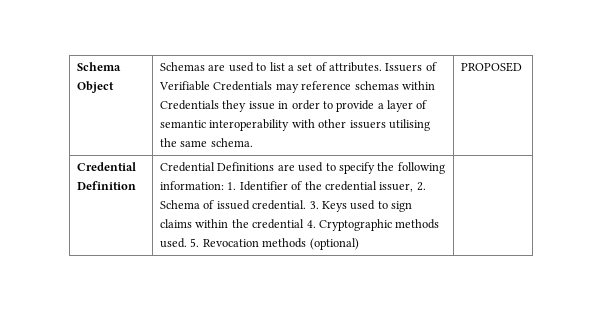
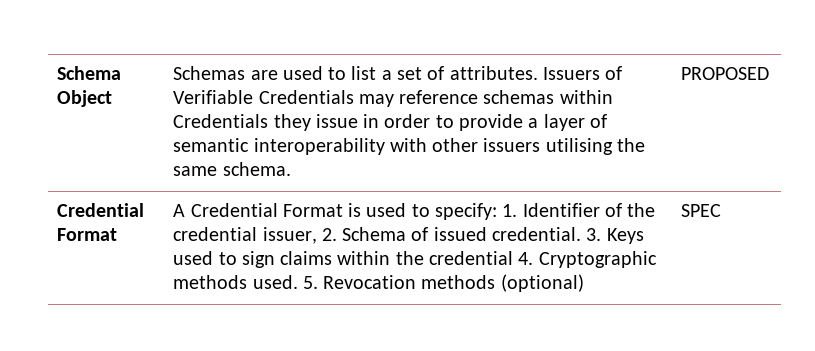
[77,181,137,190] [160,162,445,174] [160,181,225,190] Definition | Credential Definitions are used to specify the following information: -> [57,228,118,241] [173,203,497,220] Format | A Credential Format is used to specify:
(359, 244) none -> [681,204,722,217] SPEC

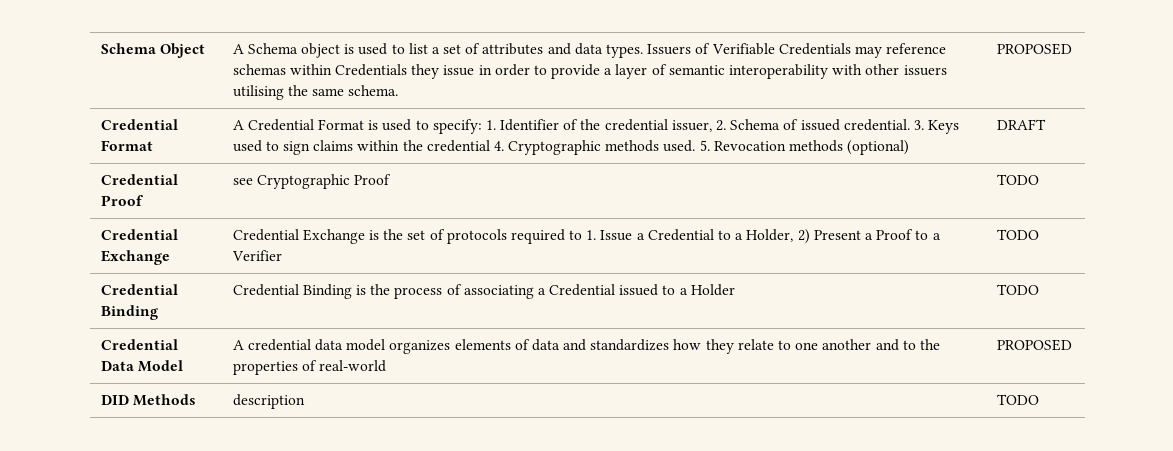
[173,66,278,80] Schemas are -> [232,43,355,58] A Schema object is
[449,66,538,80] attributes. -> [482,43,644,58] attributes and data types.
[681,204,722,217] SPEC -> [996,119,1046,130] [100,174,178,185] [100,195,143,206] [232,174,392,189] [996,174,1039,185] [100,229,178,240] [100,250,170,265] [232,229,941,244] [231,250,282,261] [996,229,1039,240] [100,284,178,295] [100,305,158,320] [232,284,735,299] [996,284,1039,295] [100,339,178,350] [100,360,183,372] [232,339,940,354] [232,360,387,375] [996,339,1072,351] [100,394,196,406] [232,394,305,409] [996,394,1039,405] DRAFT // Credential Proof | see Cryptographic Proof | TODO // Credential Exchange | Credential Exchange is the set of protocols required to 1. Issue a Credential to a Holder, 2) Present a Proof to a Verifier | TODO // Credential Binding | Credential Binding is the process of associating a Credential issued to a Holder | TODO // Credential Data Model | A credential data model organizes elements of data and standardizes how they relate to one another and to the properties of real-world | PROPOSED // DID Methods | description | TODO

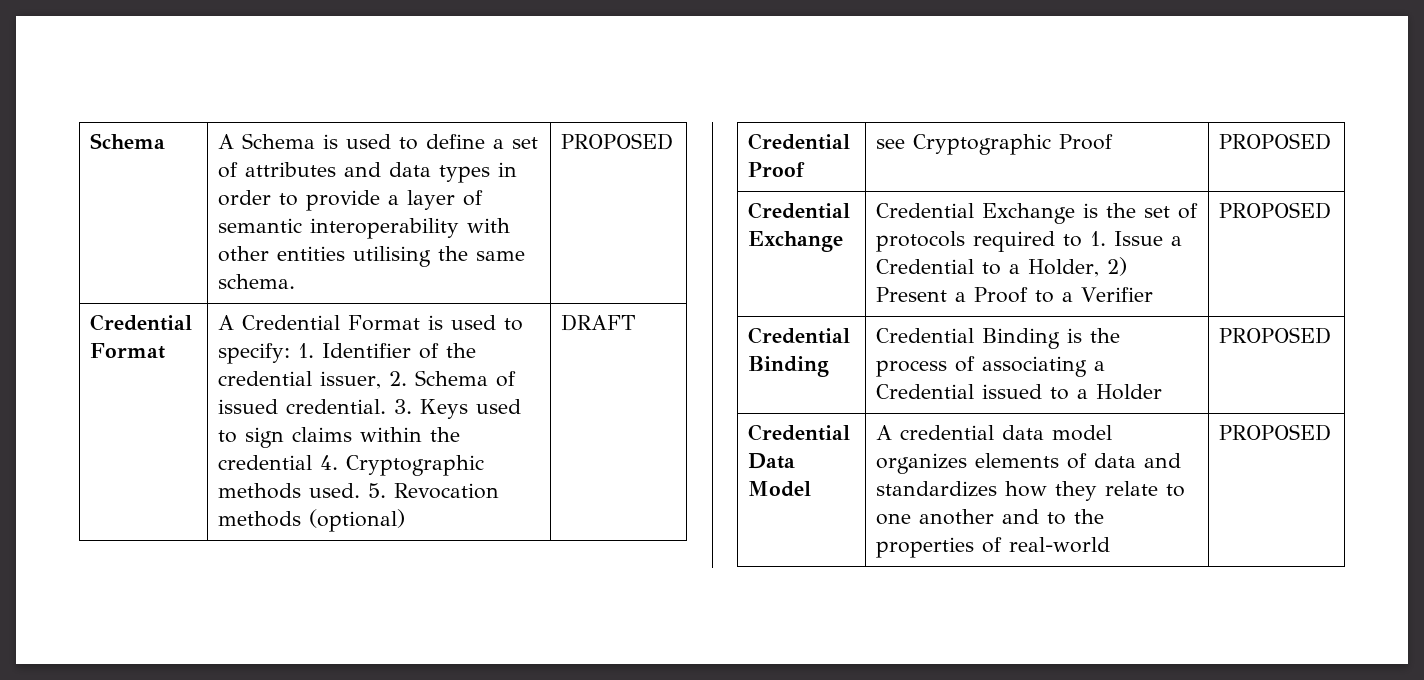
[100,43,205,58] Schema Object -> [90,133,166,149] Schema
[301,43,428,58] object is used to list -> [323,134,486,150] is used to define
[606,43,947,58] [232,64,475,79] types. Issuers of Verifiable Credentials may reference schemas within Credentials they issue -> [439,165,491,183] types
[903,65,947,76] issuers -> [277,246,346,261] entities
[996,174,1039,185] TODO -> [1219,133,1332,150] PROPOSED
[996,229,1039,240] TODO -> [1219,202,1332,219] PROPOSED
[996,284,1039,295] TODO -> [1219,327,1332,344] PROPOSED
[100,394,196,406] [232,394,305,409] [996,394,1039,405] // DID Methods | description | TODO -> (1332, 432) none

